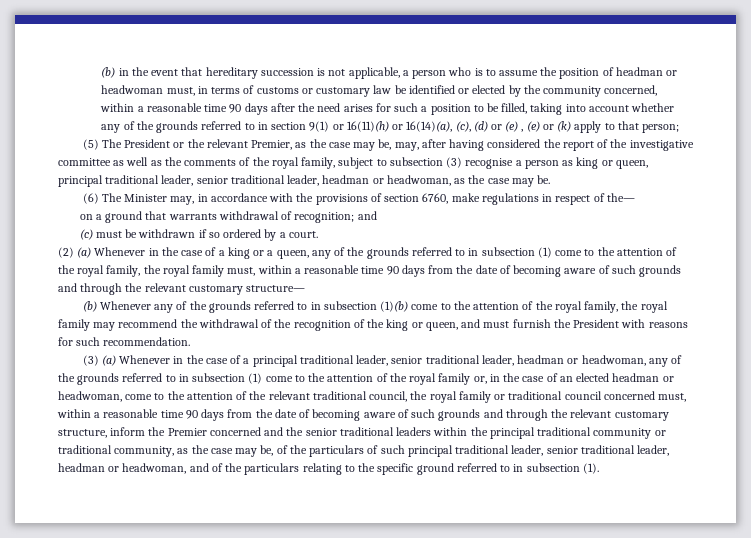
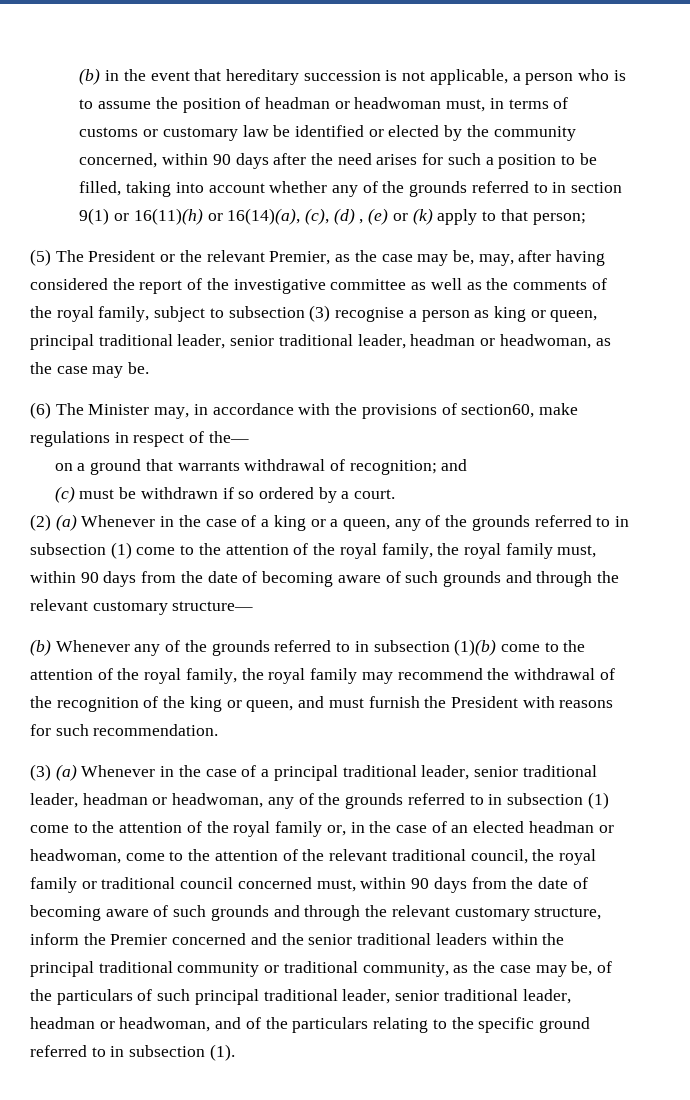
[137,103,228,112] a reasonable time -> (209, 159) none
[490,121,519,132] or (e) -> (355, 216) none
[384,193,449,204] section 6760, -> [461,404,535,418] section60,
[294,265,385,274] a reasonable time -> (76, 577) none
[94,409,184,418] a reasonable time -> (407, 883) none

